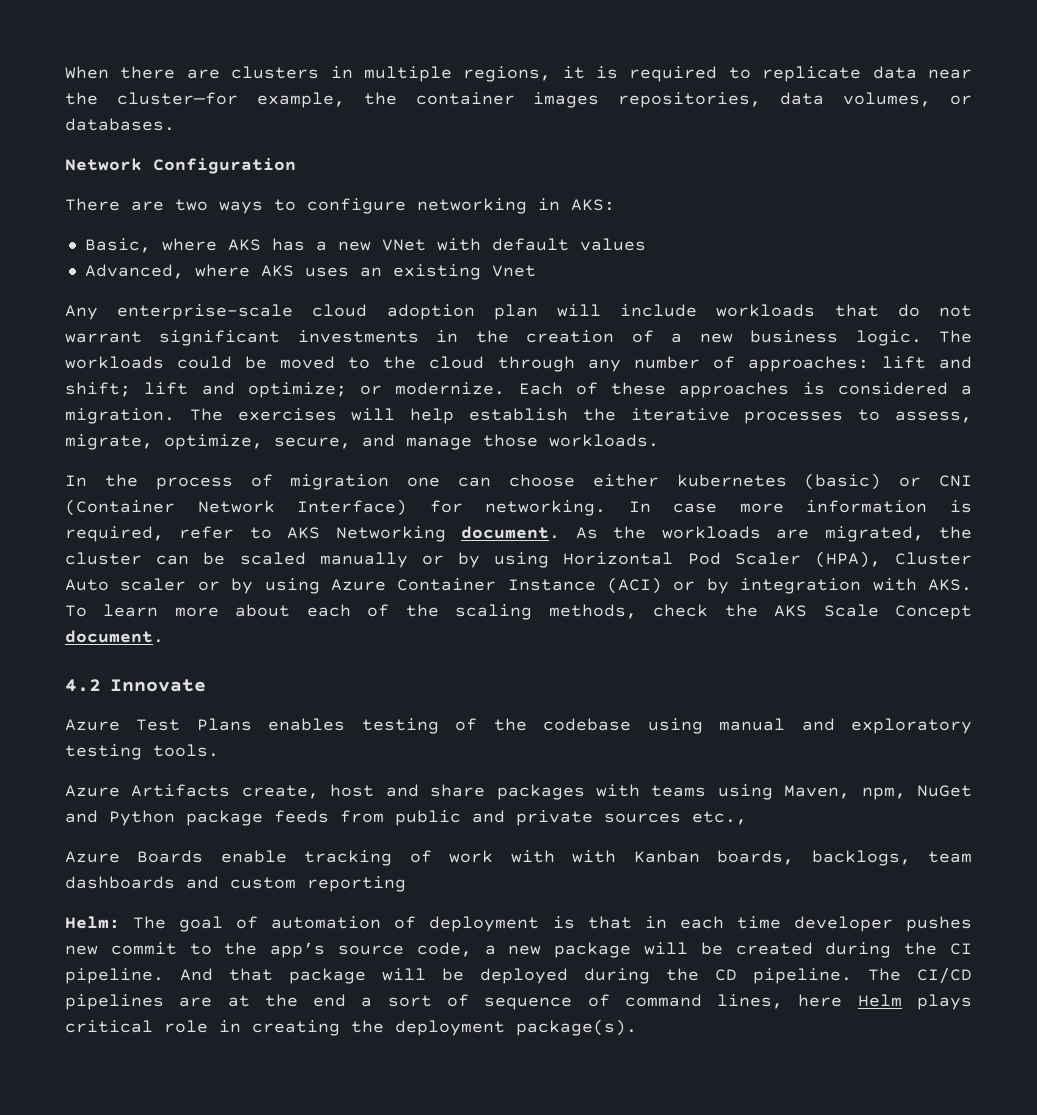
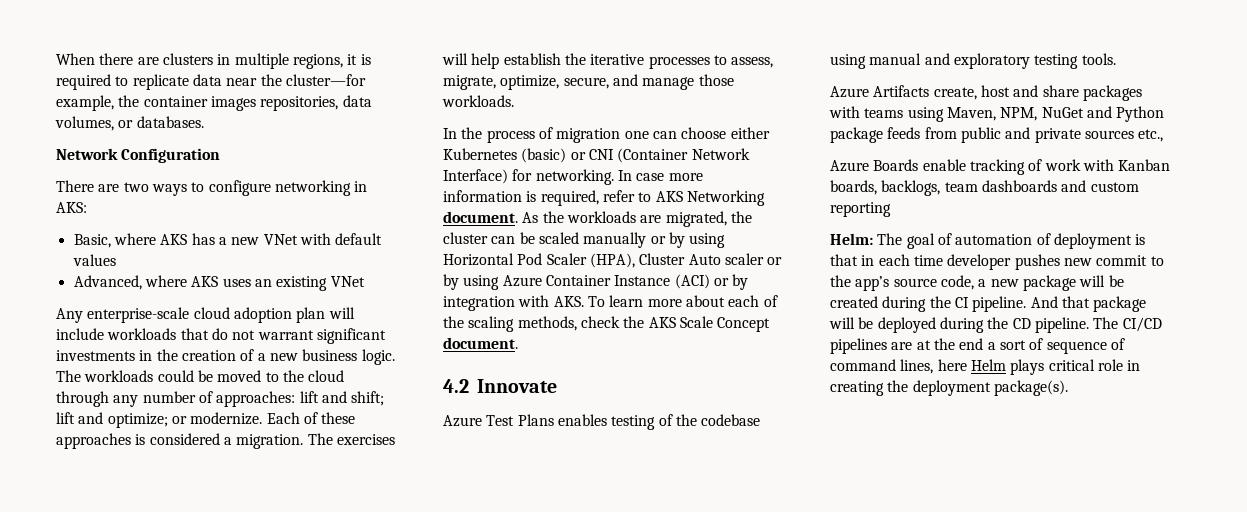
[491,265,536,277] Vnet -> [330,276,365,287] VNet
[676,474,787,487] kubernetes -> [443,148,517,160] Kubernetes
[861,787,906,800] npm, -> [1000,107,1038,121] NPM,
[572,850,617,863] with -> (1114, 165) none

